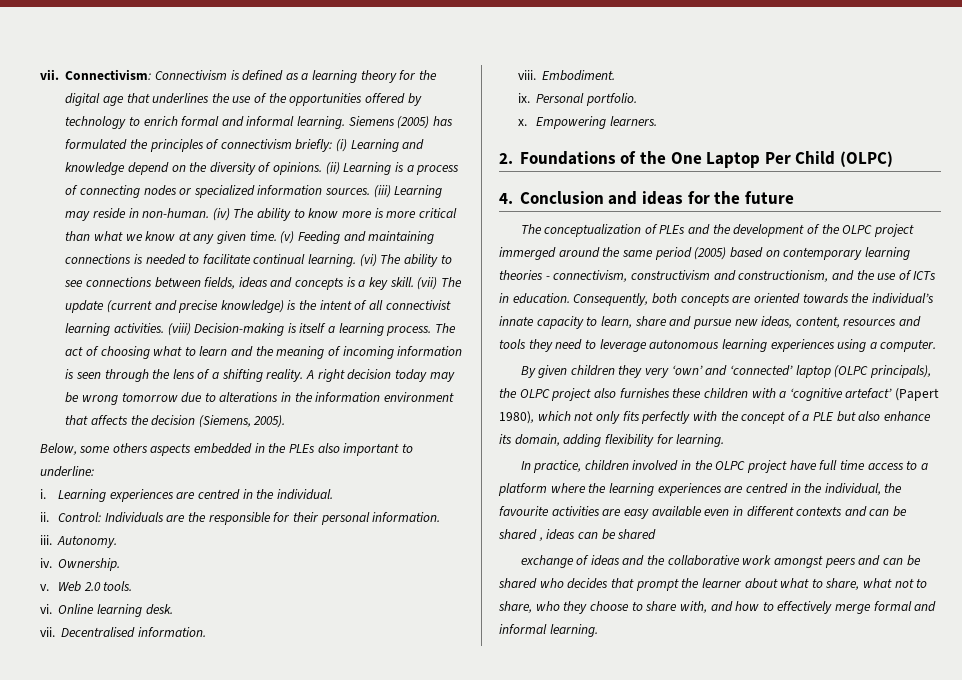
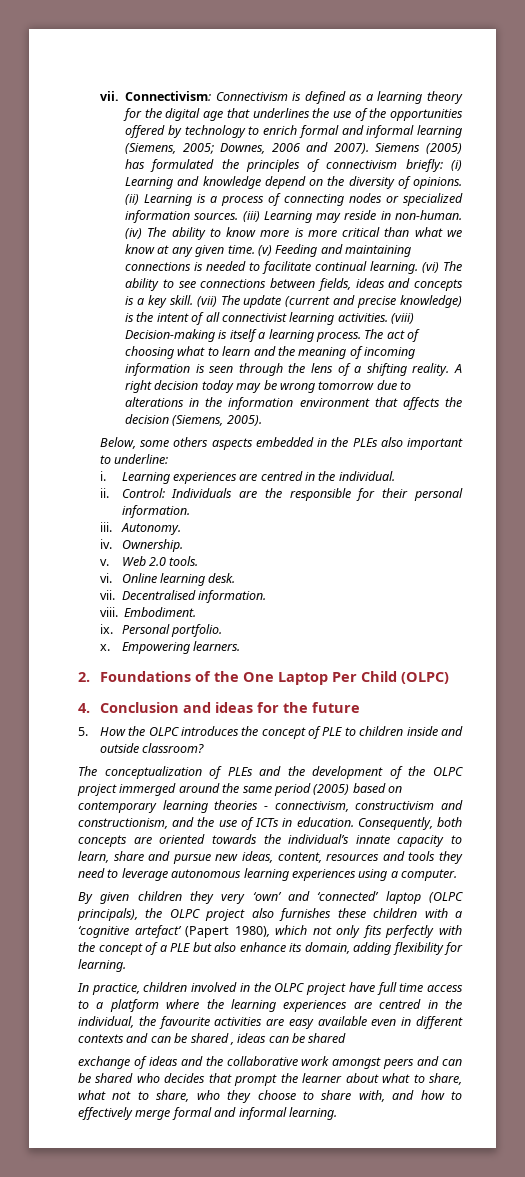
[297,116,346,129] learning. -> [417,125,463,138] [125,142,369,154] learning (Siemens, 2005; Downes, 2006 and 2007).
(794, 197) none -> [78,726,463,739] [99,743,205,753] // 5. How the OLPC introduces the concept of PLE to children inside and outside classroom?

